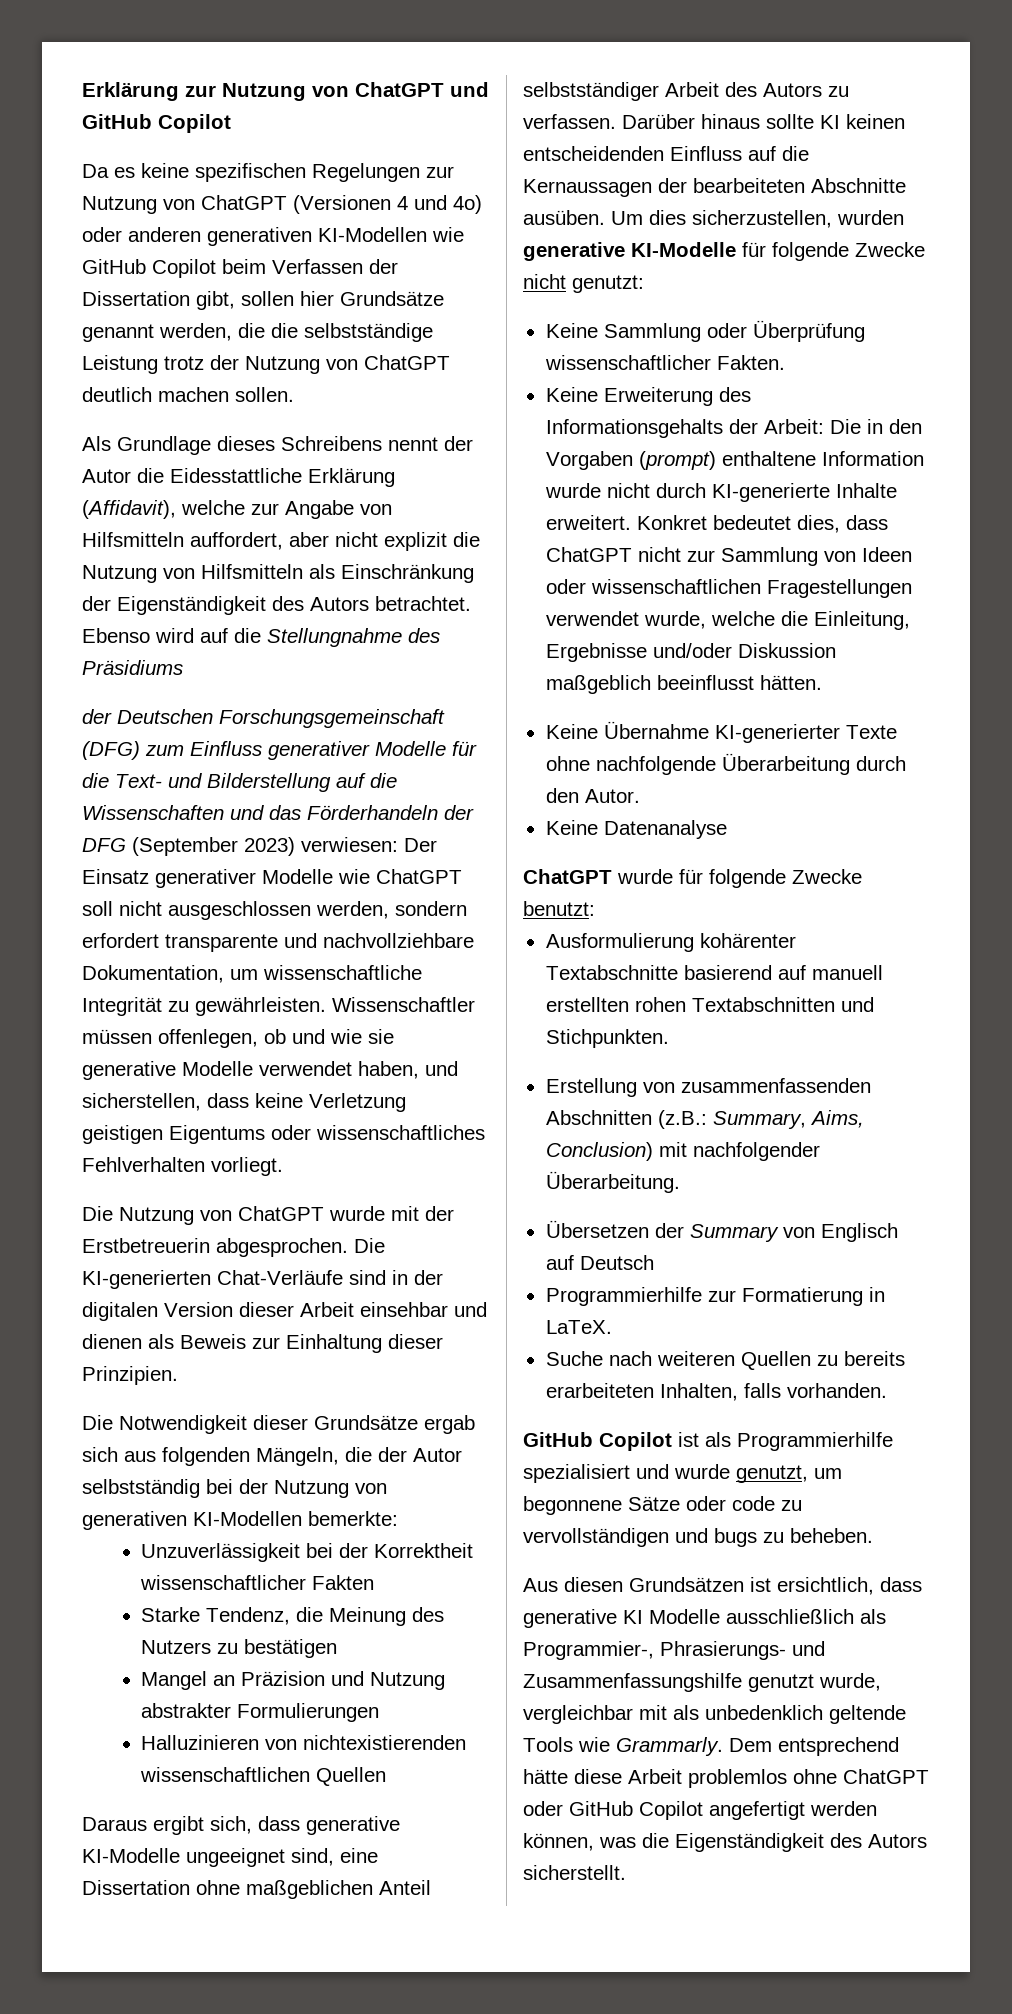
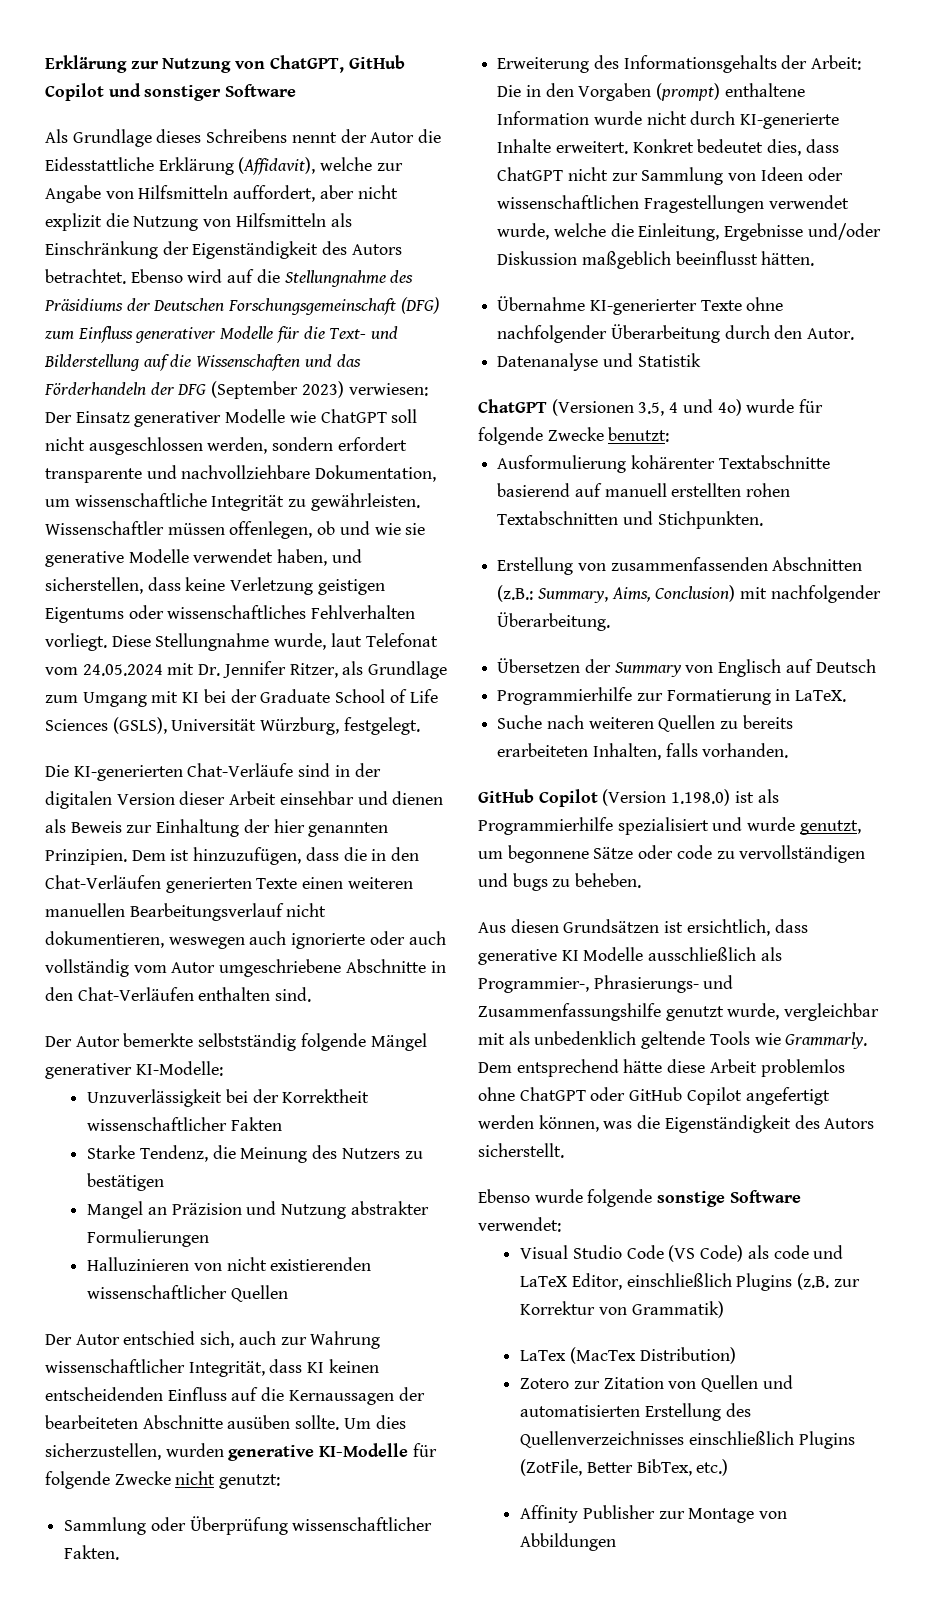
[355,82,489,97] [82,114,231,133] [82,163,454,182] [82,195,482,214] [82,227,464,246] [82,259,398,278] [82,291,444,310] [82,323,433,342] [82,355,450,374] [82,387,294,402] ChatGPT und GitHub Copilot // Da es keine spezifischen Regelungen zur Nutzung von ChatGPT (Versionen 4 und 4o) oder anderen generativen KI-Modellen wie GitHub Copilot beim Verfassen der Dissertation gibt, sollen hier Grundsätze genannt werden, die die selbstständige Leistung trotz der Nutzung von ChatGPT deutlich machen sollen. -> [269,55,405,73] [45,83,297,101] ChatGPT, GitHub Copilot und sonstiger Software
(183, 667) // -> (123, 305) none
[82,1206,454,1225] [82,1238,348,1257] // Die Nutzung von ChatGPT wurde mit der Erstbetreuerin abgesprochen. -> [111,633,438,651] [45,661,448,679] [45,689,438,707] [45,717,420,735] Diese Stellungnahme wurde, laut Telefonat vom 24.05.2024 mit Dr. Jennifer Ritzer, als Grundlage zum Umgang mit KI bei der Graduate School of Life Sciences (GSLS), Universität Würzburg, festgelegt. //
[388,1334,443,1349] [82,1366,178,1385] [82,1415,475,1434] [82,1447,462,1466] [82,1479,387,1498] [82,1511,398,1530] dieser Prinzipien. // Die Notwendigkeit dieser Grundsätze ergab sich aus folgenden Mängeln, die der Autor selbstständig bei der Nutzung von generativen KI-Modellen bemerkte: -> [243,819,389,837] [45,847,420,865] [45,875,413,893] [45,903,327,921] [45,931,446,949] [45,959,446,977] [45,987,312,1002] [45,1033,427,1051] [45,1061,223,1079] der hier genannten Prinzipien. Dem ist hinzuzufügen, dass die in den Chat-Verläufen generierten Texte einen weiteren manuellen Bearbeitungsverlauf nicht dokumentieren, weswegen auch ignorierte oder auch vollständig vom Autor umgeschriebene Abschnitte in den Chat-Verläufen enthalten sind. // Der Autor bemerkte selbstständig folgende Mängel generativer KI-Modelle:
[302,1735,466,1750] [139,1767,386,1786] [82,1816,400,1835] [82,1848,378,1867] [82,1880,431,1899] [523,82,849,101] [523,114,814,129] nichtexistierenden wissenschaftlichen Quellen // Daraus ergibt sich, dass generative KI-Modelle ungeeignet sind, eine Dissertation ohne maßgeblichen Anteil selbstständiger Arbeit des Autors zu verfassen. Darüber hinaus sollte -> [226,1257,372,1271] [87,1285,288,1302] [45,1331,381,1349] [45,1359,303,1377] nicht existierenden wissenschaftlicher Quellen // Der Autor entschied sich, auch zur Wahrung wissenschaftlicher Integrität, dass
[523,210,605,225] ausüben. -> [227,1415,340,1430] ausüben sollte.
[545,323,598,338] Keine -> (281, 1481) none
[545,387,598,402] Keine -> (120, 1552) none
[545,724,598,739] Keine -> (815, 258) none
[595,756,716,775] nachfolgende -> [497,325,608,343] nachfolgender
[545,820,598,835] Keine -> (855, 334) none
[523,869,612,884] // ChatGPT -> [602,353,701,367] [478,399,742,416] und Statistik // ChatGPT (Versionen 3.5, 4 und 4o)
(672, 1441) none -> [602,789,731,806] (Version 1.198.0)
(626, 1872) none -> [478,1189,801,1207] [478,1217,561,1232] [520,1245,844,1262] [520,1273,860,1291] [520,1301,724,1318] [520,1347,736,1364] [520,1375,793,1392] [520,1403,751,1421] [520,1431,855,1449] [520,1459,729,1476] [520,1505,788,1523] [520,1533,617,1551] // Ebenso wurde folgende sonstige Software verwendet: // Visual Studio Code (VS Code) als code und LaTeX Editor, einschließlich Plugins (z.B. zur Korrektur von Grammatik) // LaTex (MacTex Distribution) // Zotero zur Zitation von Quellen und automatisierten Erstellung des Quellenverzeichnisses einschließlich Plugins (ZotFile, Better BibTex, etc.) // Affinity Publisher zur Montage von Abbildungen

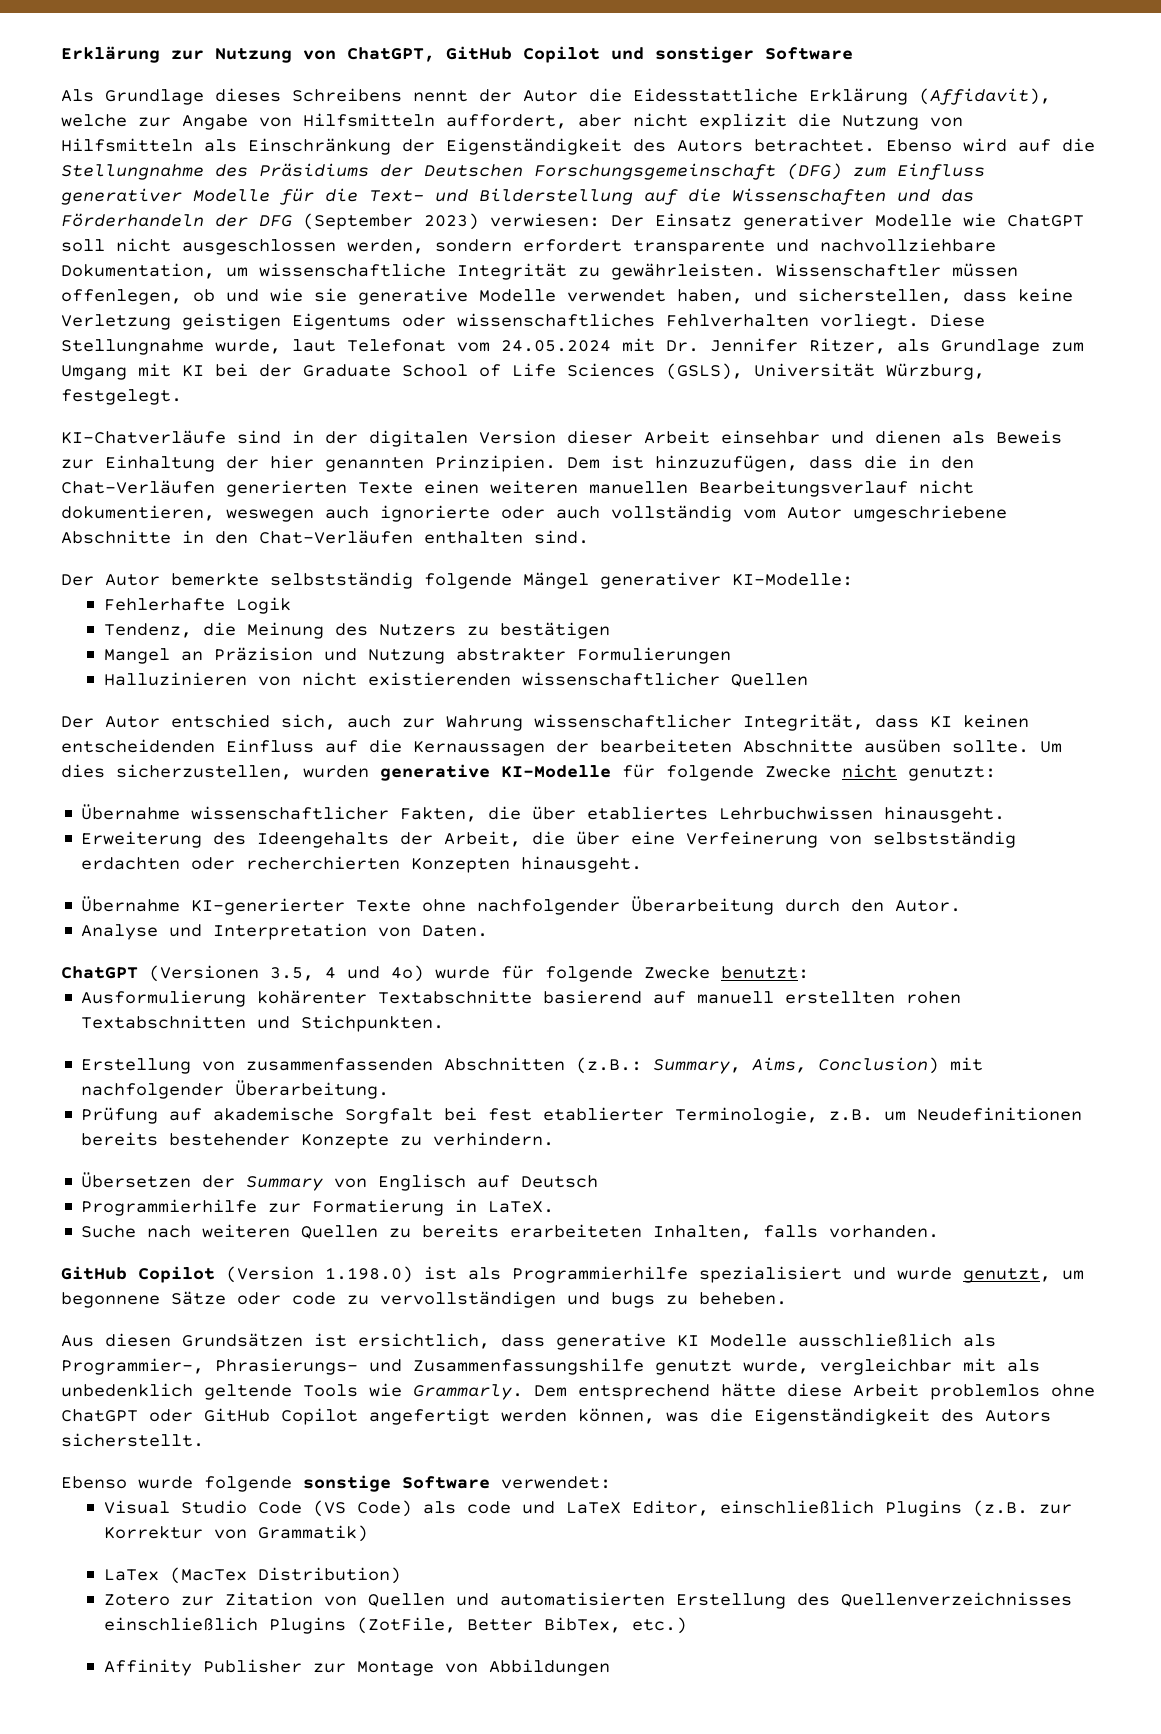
[45,763,294,781] Die KI-generierten Chat-Verläufe -> [61,430,226,444] KI-Chatverläufe
[87,1089,370,1107] [87,1117,282,1131] [87,1145,136,1159] Unzuverlässigkeit bei der Korrektheit wissenschaftlicher Fakten // Starke -> [104,597,292,614] Fehlerhafte Logik //
[64,1516,433,1535] [64,1545,120,1560] [497,55,862,73] [497,83,805,101] [497,111,840,129] [497,139,839,156] [497,167,843,185] [497,195,849,213] [497,223,881,241] [497,251,815,269] Sammlung oder Überprüfung wissenschaftlicher Fakten. // Erweiterung des Informationsgehalts der Arbeit: Die in den Vorgaben (prompt) enthaltene Information wurde nicht durch KI-generierte Inhalte erweitert. Konkret bedeutet dies, dass ChatGPT nicht zur Sammlung von Ideen oder wissenschaftlichen Fragestellungen verwendet wurde, welche die Einleitung, Ergebnisse und/oder Diskussion maßgeblich beeinflusst hätten. -> [81,804,1006,823] [81,831,1017,848] [81,856,643,873] Übernahme wissenschaftlicher Fakten, die über etabliertes Lehrbuchwissen hinausgeht. // Erweiterung des Ideengehalts der Arbeit, die über eine Verfeinerung von selbstständig erdachten oder recherchierten Konzepten hinausgeht.
[497,353,701,371] Datenanalyse und Statistik -> [81,923,489,940] Analyse und Interpretation von Daten.
(611, 621) none -> [81,1107,1083,1124] [81,1132,555,1149] // Prüfung auf akademische Sorgfalt bei fest etablierter Terminologie, z.B. um Neudefinitionen bereits bestehender Konzepte zu verhindern.

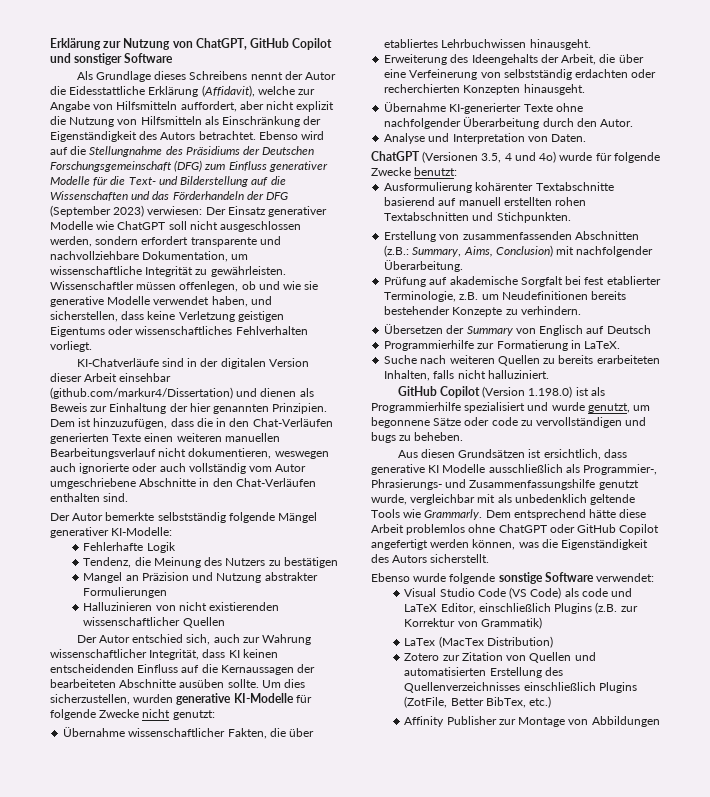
[930,313,985,327] [61,338,1084,355] [61,363,985,380] [61,389,182,405] Diese Stellungnahme wurde, laut Telefonat vom 24.05.2024 mit Dr. Jennifer Ritzer, als Grundlage zum Umgang mit KI bei der Graduate School of Life Sciences (GSLS), Universität Würzburg, festgelegt. -> (92, 346) none
(820, 437) none -> [50,387,233,399] (github.com/markur4/Dissertation)
[829,1225,940,1238] vorhanden. -> [457,370,549,379] nicht halluziniert.

